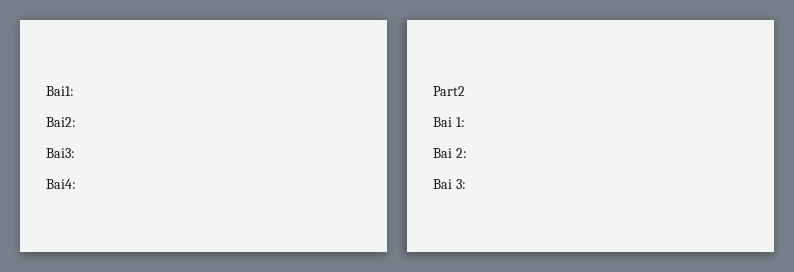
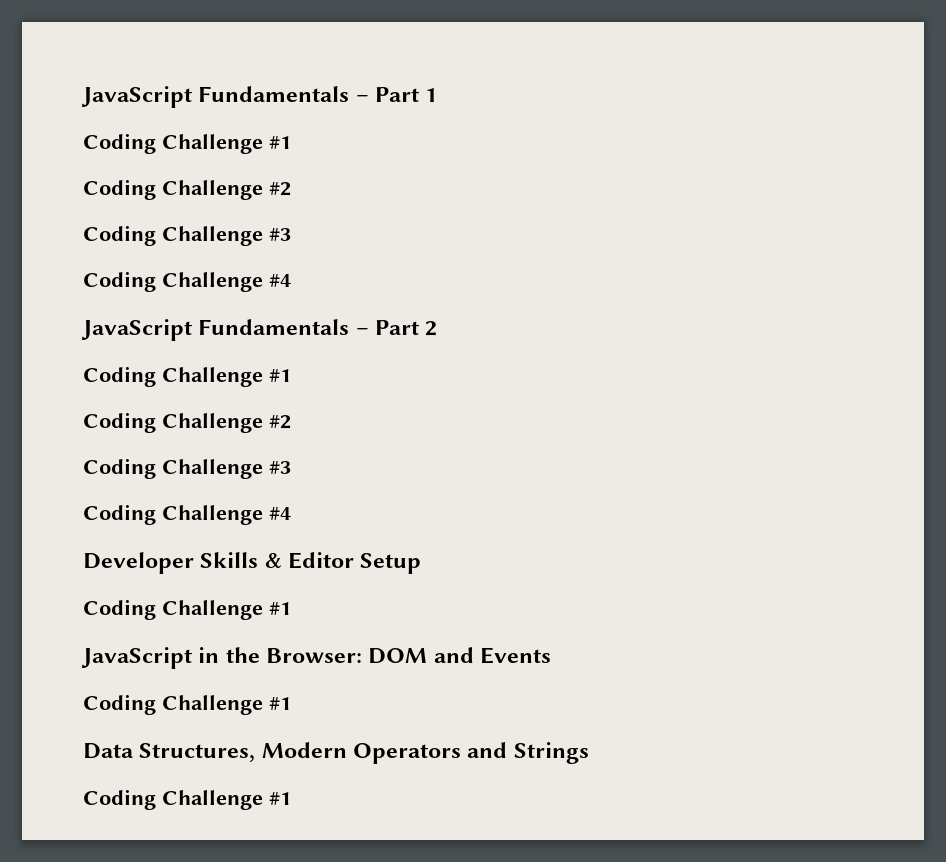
[46,86,74,96] [46,117,76,127] [46,148,75,158] [46,179,76,189] [433,86,465,96] [433,117,465,127] [433,148,467,158] [433,179,466,189] Bai1: // Bai2: // Bai3: // Bai4: // Part2 // Bai 1: // Bai 2: // Bai 3: -> [81,86,438,108] [83,133,291,154] [83,179,291,200] [83,225,291,246] [83,271,291,292] [81,319,438,341] [83,366,291,387] [83,412,291,433] [83,458,291,479] [83,504,291,525] [83,552,422,574] [83,599,291,620] [81,647,552,669] [83,694,291,715] [83,742,589,764] [83,789,291,810] JavaScript Fundamentals – Part 1 // Coding Challenge #1 // Coding Challenge #2 // Coding Challenge #3 // Coding Challenge #4 // JavaScript Fundamentals – Part 2 // Coding Challenge #1 // Coding Challenge #2 // Coding Challenge #3 // Coding Challenge #4 // Developer Skills & Editor Setup // Coding Challenge #1 // JavaScript in the Browser: DOM and Events // Coding Challenge #1 // Data Structures, Modern Operators and Strings // Coding Challenge #1

